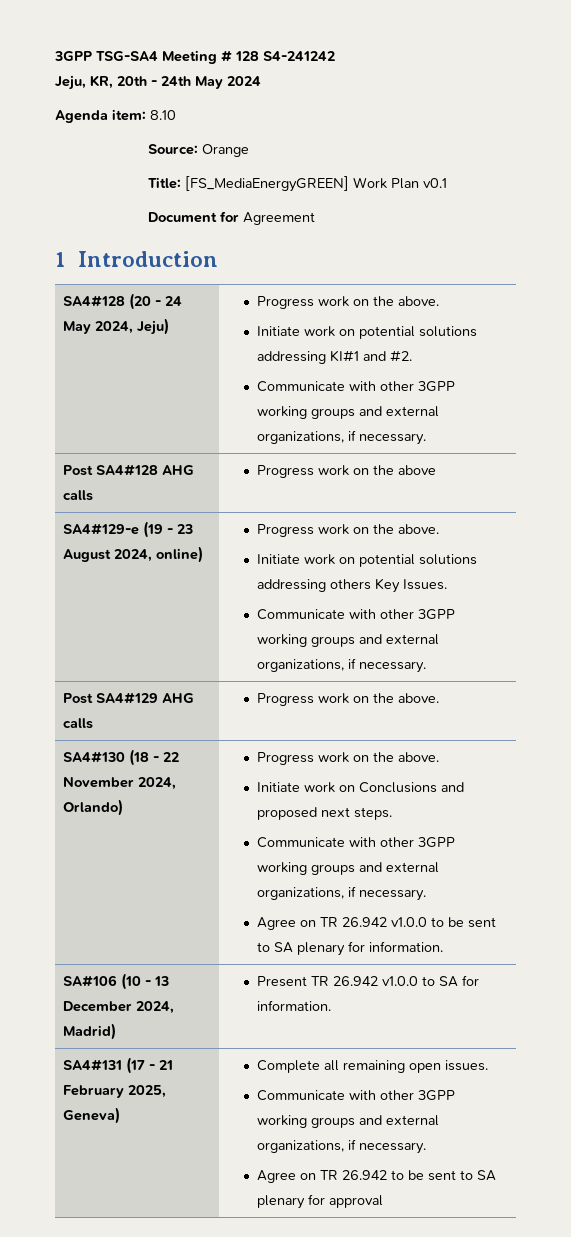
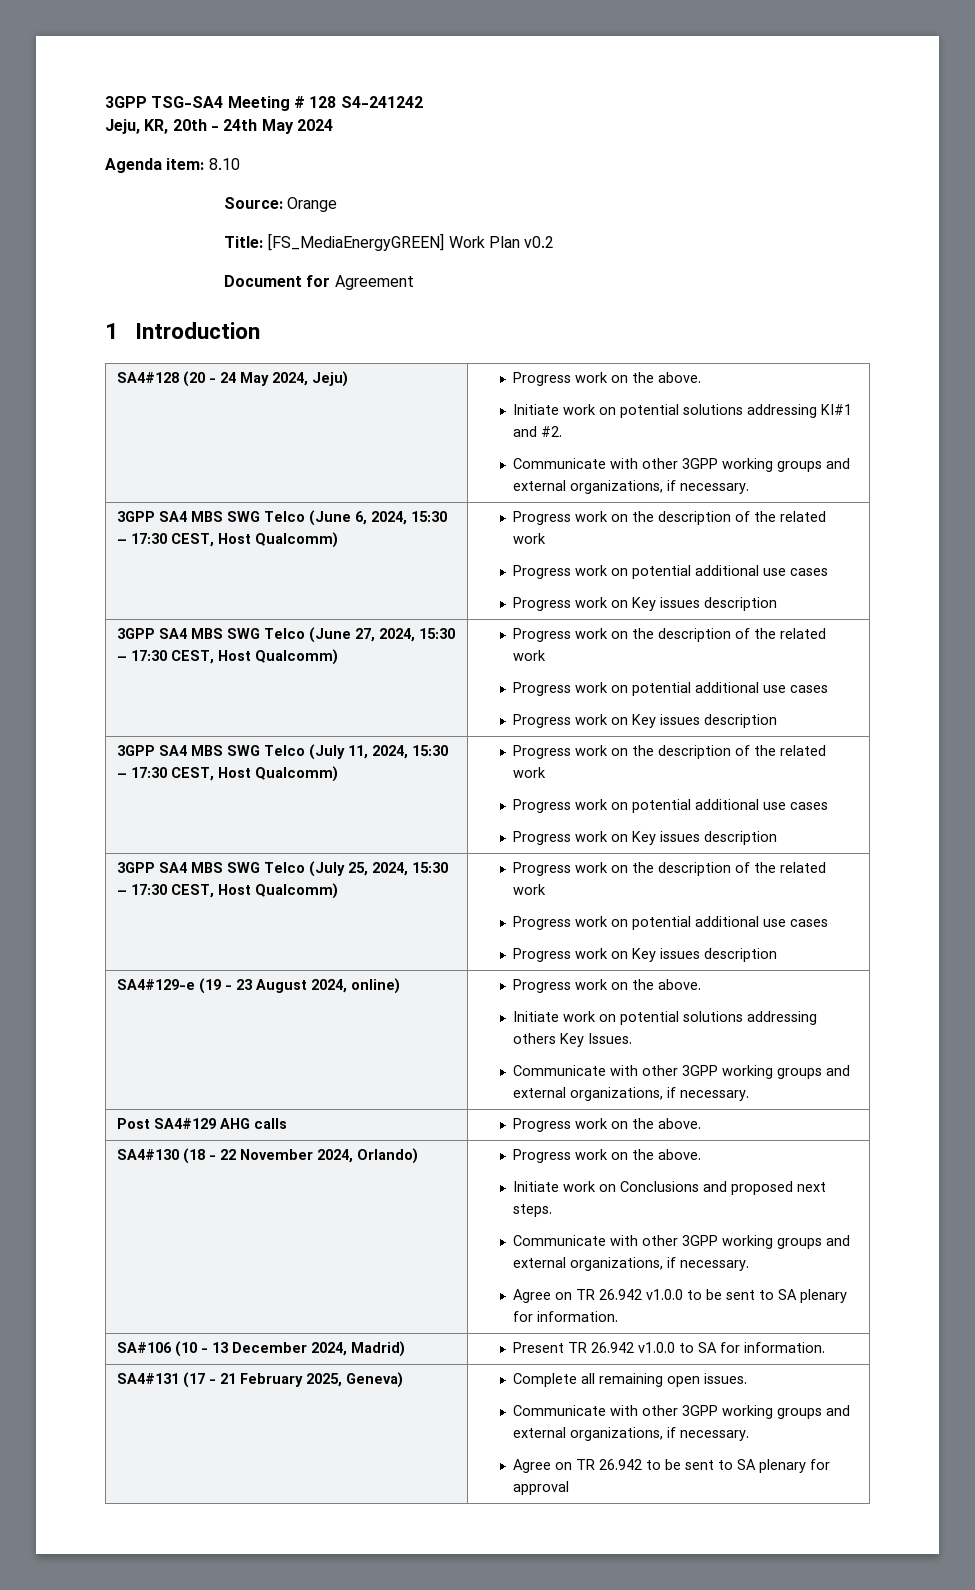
[422,178,447,188] v0.1 -> [524,236,555,248] v0.2
[62,464,194,476] [62,490,93,501] [256,465,436,478] Post SA4#128 AHG calls | Progress work on the above -> [116,510,447,526] [116,532,338,548] [512,511,826,525] [512,533,546,544] [512,565,828,579] [512,597,777,611] [116,627,455,643] [116,649,338,665] [512,628,826,642] [512,650,546,661] [512,682,828,696] [512,714,777,728] [116,744,448,760] [116,766,338,782] [512,745,826,759] [512,767,546,778] [512,799,828,813] [512,831,777,845] [116,861,448,877] [116,883,338,899] [512,862,826,876] [512,884,546,895] [512,916,828,930] [512,948,777,962] 3GPP SA4 MBS SWG Telco (June 6, 2024, 15:30 – 17:30 CEST, Host Qualcomm) | Progress work on the description of the related work // Progress work on potential additional use cases // Progress work on Key issues description // 3GPP SA4 MBS SWG Telco (June 27, 2024, 15:30 – 17:30 CEST, Host Qualcomm) | Progress work on the description of the related work // Progress work on potential additional use cases // Progress work on Key issues description // 3GPP SA4 MBS SWG Telco (July 11, 2024, 15:30 – 17:30 CEST, Host Qualcomm) | Progress work on the description of the related work // Progress work on potential additional use cases // Progress work on Key issues description // 3GPP SA4 MBS SWG Telco (July 25, 2024, 15:30 – 17:30 CEST, Host Qualcomm) | Progress work on the description of the related work // Progress work on potential additional use cases // Progress work on Key issues description

